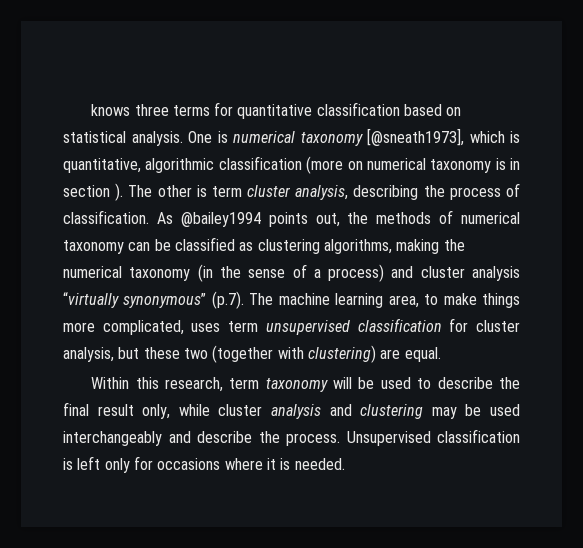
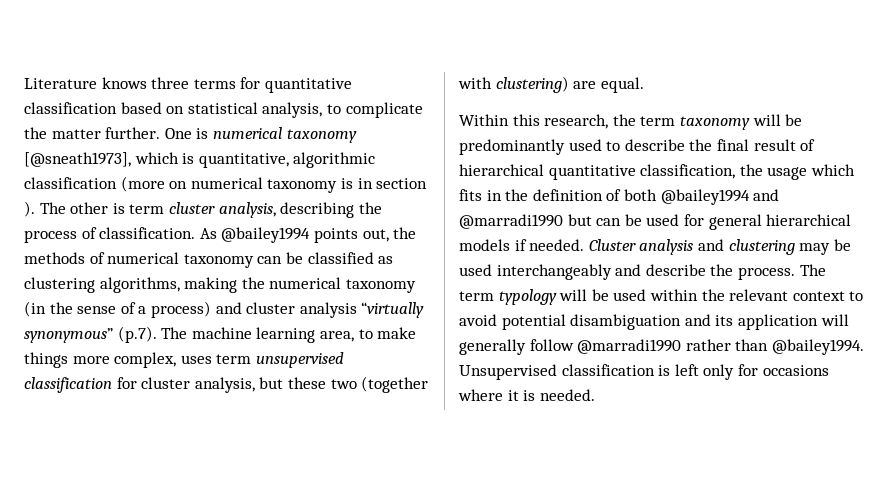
(91, 110) none -> [24,78,97,89] Literature
[131,131,183,146] analysis. -> [262,102,423,118] [24,127,161,139] analysis, to complicate the matter further.
[102,320,184,335] complicated, -> [114,352,177,368] complex,
(223, 384) none -> [612,114,636,126] the
(375, 383) none -> [459,139,565,155] predominantly
[142,404,263,419] only, while cluster -> [800,139,816,151] [459,164,855,180] [459,189,780,205] [459,214,852,230] [459,239,636,251] of hierarchical quantitative classification, the usage which fits in the definition of both @bailey1994 and @marradi1990 but can be used for general hierarchical models if needed. Cluster
(340, 439) none -> [799,264,826,276] [459,289,864,305] [459,314,849,330] [459,339,864,355] The term typology will be used within the relevant context to avoid potential disambiguation and its application will generally follow @marradi1990 rather than @bailey1994.

